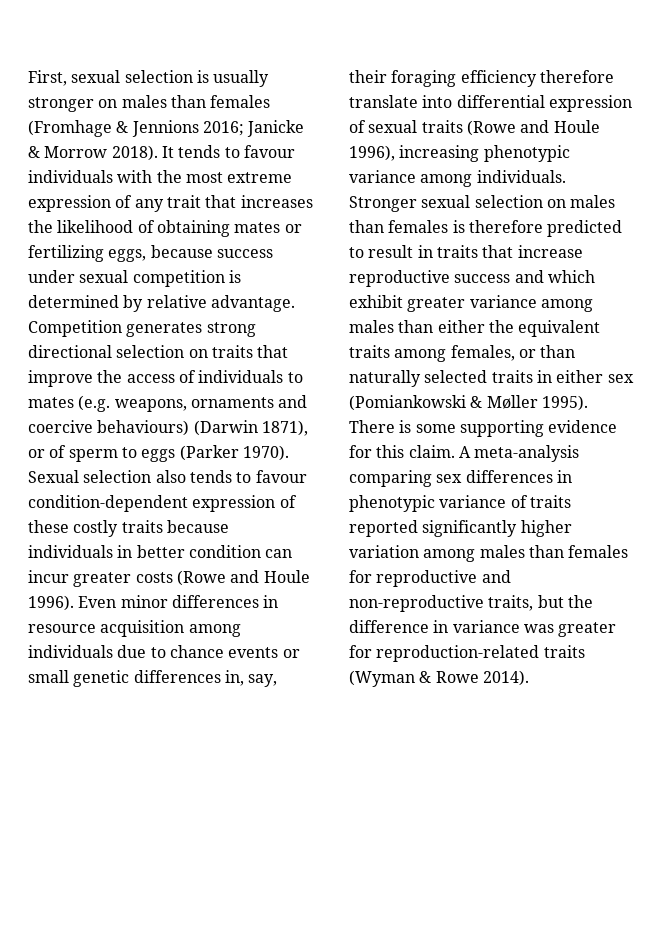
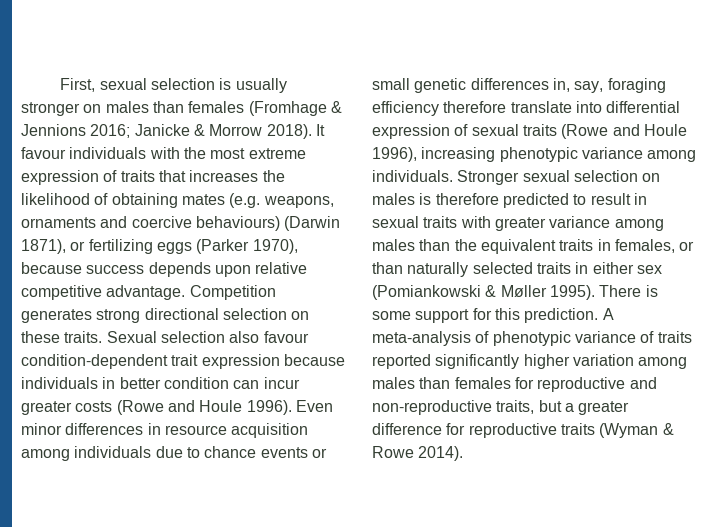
[178,145,240,158] tends to -> (325, 130) none
[134,195,201,212] any trait -> [120,170,155,182] traits
[284,224,302,233] [28,245,273,262] [28,270,241,287] [28,295,295,312] [28,320,256,337] [28,345,289,358] [28,370,303,387] [28,397,74,408] or fertilizing eggs, because success under sexual competition is determined by relative advantage. Competition generates strong directional selection on traits that improve the access of individuals to mates -> (225, 199) none
[49,445,289,462] [28,470,307,483] [28,495,297,512] [28,520,163,537] of sperm to eggs (Parker 1970). Sexual selection also tends to favour condition-dependent expression of these costly traits -> [88,239,298,254] [21,262,308,277] [21,285,276,300] [21,308,310,323] [21,331,309,343] [21,354,280,369] fertilizing eggs (Parker 1970), because success depends upon relative competitive advantage. Competition generates strong directional selection on these traits. Sexual selection also favour condition-dependent trait expression
[349,70,387,83] their -> (604, 87) none
[349,220,449,233] than females -> (415, 199) none
[436,245,583,258] [349,270,595,287] [349,295,403,308] traits that increase reproductive success and which exhibit -> [372,216,491,228] sexual traits with
[437,320,485,333] either -> (451, 245) none
[394,349,447,362] among -> [597,239,611,251] in
[459,420,618,437] supporting evidence -> [415,309,470,323] support
[408,445,455,458] claim. -> [524,308,599,323] prediction.
[349,470,572,487] comparing sex differences in -> [475,331,490,343] of
[567,595,593,608] [349,620,617,637] [349,645,540,662] the difference in variance was greater for reproduction-related -> [564,401,630,415] [372,423,557,438] a greater difference for reproductive

